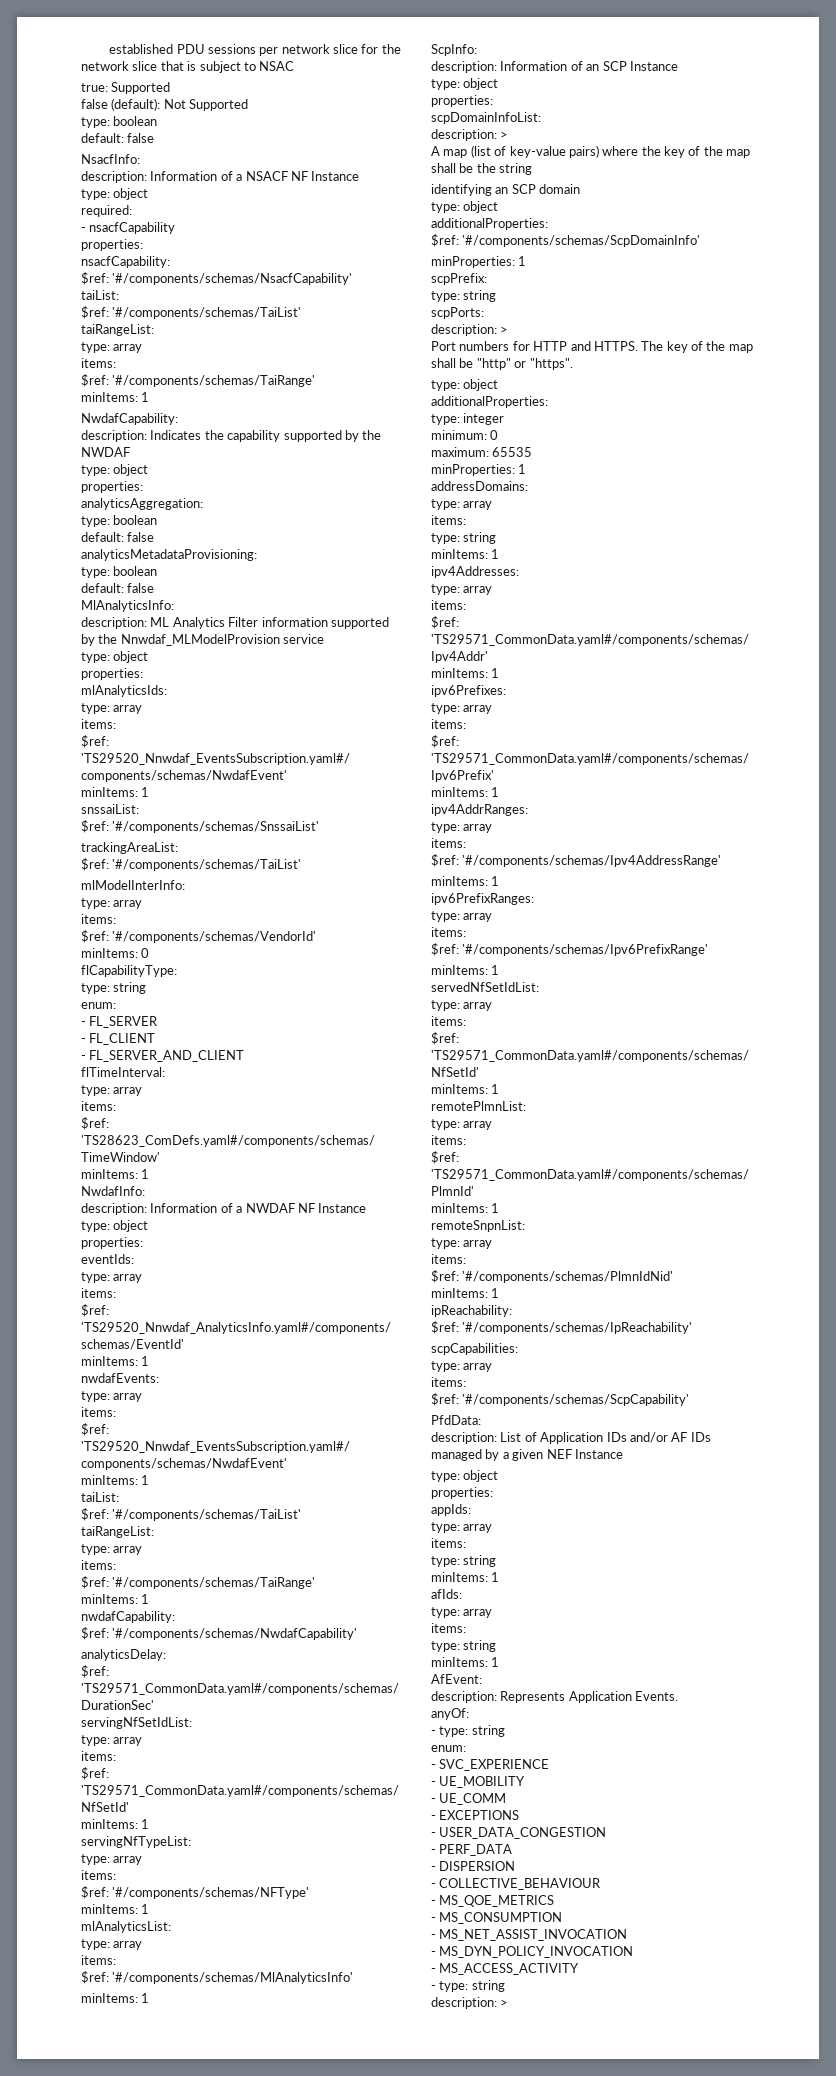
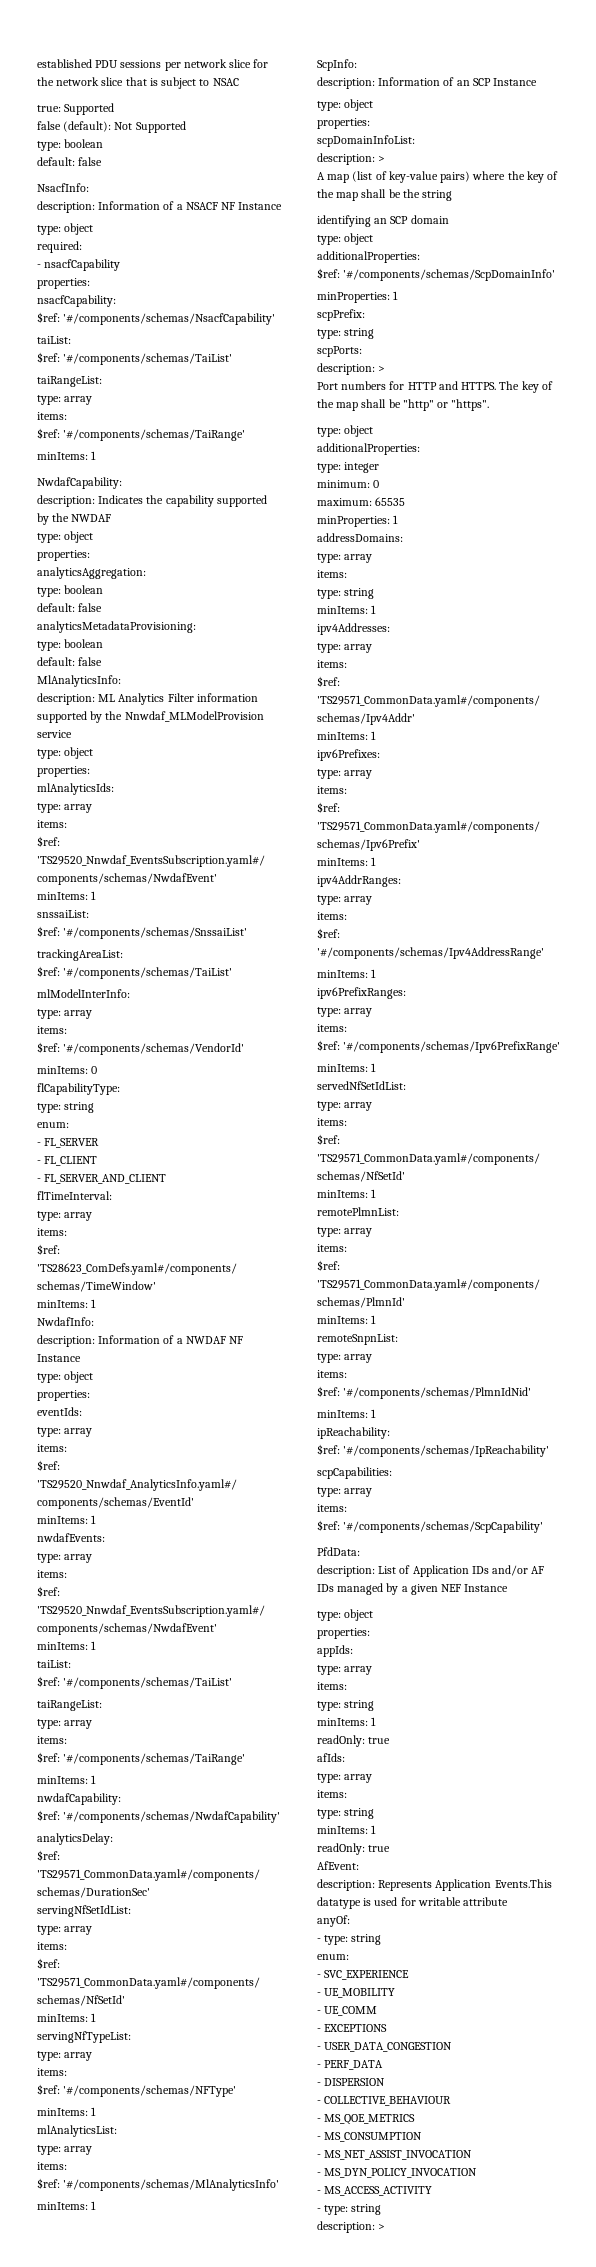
(500, 1577) none -> [317,1735,391,1747] // readOnly: true
(500, 1662) none -> [317,1843,391,1855] // readOnly: true
[635,1691,679,1701] Events. -> [494,1879,552,1888] [317,1897,509,1909] Events.This datatype is used for writable attribute

